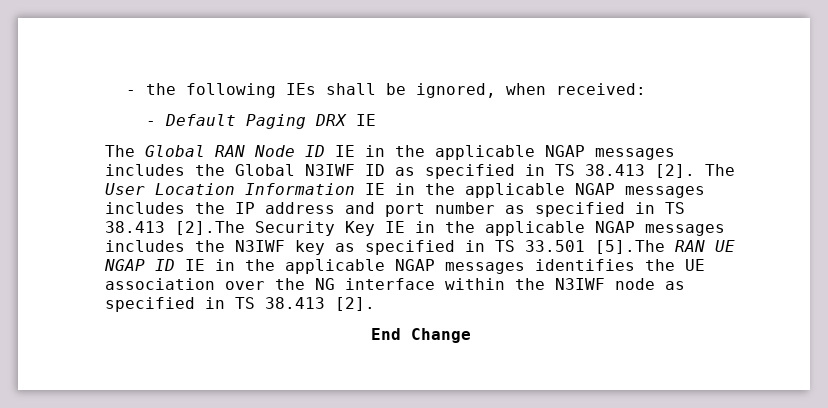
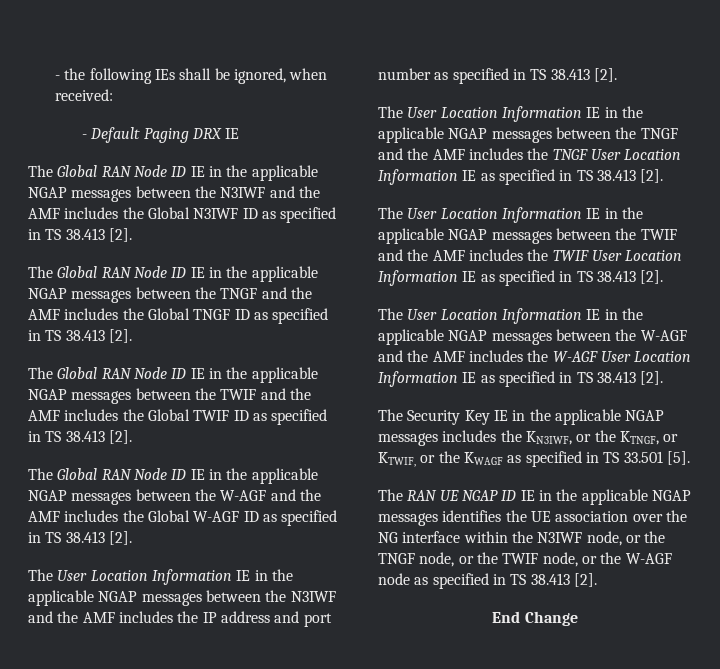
(675, 154) none -> [135,186,320,198] [28,208,60,219] between the N3IWF and the AMF
(695, 171) none -> [28,266,318,282] [28,287,312,303] [28,308,329,324] [28,329,132,343] [28,367,318,383] [28,388,311,404] [28,409,328,425] [28,430,132,444] [28,468,318,484] [28,489,321,505] [28,510,338,526] [28,531,132,545] // The Global RAN Node ID IE in the applicable NGAP messages between the TNGF and the AMF includes the Global TNGF ID as specified in TS 38.413 [2]. // The Global RAN Node ID IE in the applicable NGAP messages between the TWIF and the AMF includes the Global TWIF ID as specified in TS 38.413 [2]. // The Global RAN Node ID IE in the applicable NGAP messages between the W-AGF and the AMF includes the Global W-AGF ID as specified in TS 38.413 [2]. //
(705, 192) none -> [205,590,336,602] [28,611,115,623] between the N3IWF and the AMF
[175,221,245,235] [2].The -> [593,68,617,82] [378,106,643,122] [378,127,678,143] [378,148,682,160] [378,169,664,185] [378,207,643,223] [378,228,677,244] [378,249,683,261] [378,270,664,286] [378,308,643,324] [378,329,687,345] [378,350,692,362] [378,371,664,387] [378,409,403,421] [2]. // The User Location Information IE in the applicable NGAP messages between the TNGF and the AMF includes the TNGF User Location Information IE as specified in TS 38.413 [2]. // The User Location Information IE in the applicable NGAP messages between the TWIF and the AMF includes the TWIF User Location Information IE as specified in TS 38.413 [2]. // The User Location Information IE in the applicable NGAP messages between the W-AGF and the AMF includes the W-AGF User Location Information IE as specified in TS 38.413 [2]. // The
[235,240,325,255] N3IWF key -> [525,430,679,445] [378,451,503,467] KN3IWF, or the KTNGF, or KTWIF, or the KWAGF
[595,240,665,254] [5].The -> [666,451,690,465] [378,489,403,501] [5]. // The
(605, 284) none -> [586,531,666,546] [378,552,672,567] node, or the TNGF node, or the TWIF node, or the W-AGF

